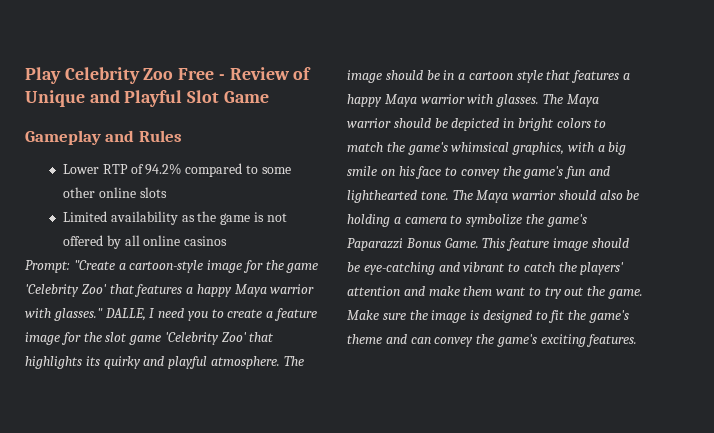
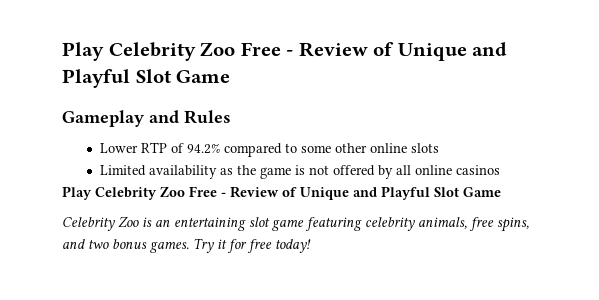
[25,260,319,273] [25,284,315,297] [25,308,318,321] [25,332,275,345] [25,356,304,369] [347,70,631,83] [347,94,599,107] [347,118,607,131] [347,142,627,155] [347,166,611,179] [347,190,640,203] [347,214,587,227] [347,238,629,251] [347,262,625,275] [347,286,644,299] [347,310,630,323] [347,334,638,347] Prompt: "Create a cartoon-style image for the game 'Celebrity Zoo' that features a happy Maya warrior with glasses." DALLE, I need you to create a feature image for the slot game 'Celebrity Zoo' that highlights its quirky and playful atmosphere. The image should be in a cartoon style that features a happy Maya warrior with glasses. The Maya warrior should be depicted in bright colors to match the game's whimsical graphics, with a big smile on his face to convey the game's fun and lighthearted tone. The Maya warrior should also be holding a camera to symbolize the game's Paparazzi Bonus Game. This feature image should be eye-catching and vibrant to catch the players' attention and make them want to try out the game. Make sure the image is designed to fit the game's theme and can convey the game's exciting features. -> [62,186,501,200] [62,216,529,232] [62,238,311,253] Play Celebrity Zoo Free - Review of Unique and Playful Slot Game // Celebrity Zoo is an entertaining slot game featuring celebrity animals, free spins, and two bonus games. Try it for free today!

